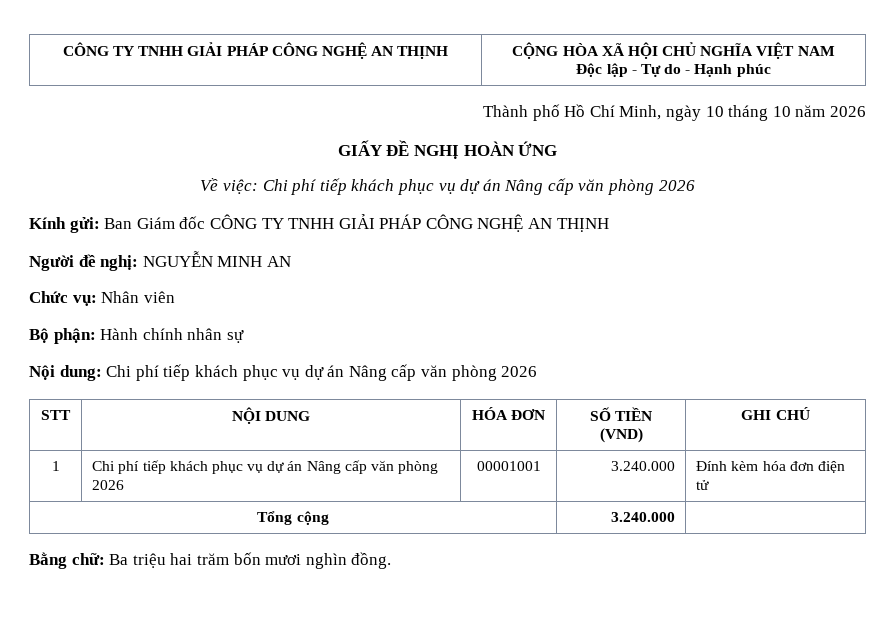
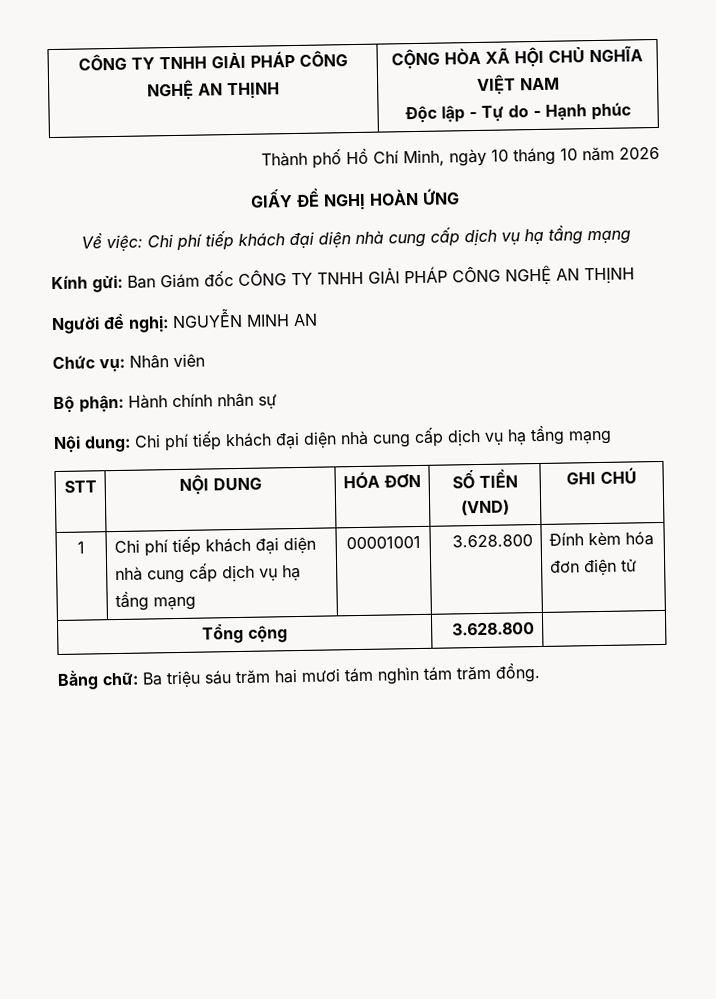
[397,178,695,195] phục vụ dự án Nâng cấp văn phòng 2026 -> [288,225,631,250] đại diện nhà cung cấp dịch vụ hạ tầng mạng
[242,364,538,381] phục vụ dự án Nâng cấp văn phòng 2026 -> [275,425,612,450] đại diện nhà cung cấp dịch vụ hạ tầng mạng
[211,460,439,474] [92,480,125,490] phục vụ dự án Nâng cấp văn phòng 2026 -> [254,536,316,555] [114,563,301,584] [114,591,196,612] đại diện nhà cung cấp dịch vụ hạ tầng mạng
[610,461,675,471] 3.240.000 -> [452,534,534,548] 3.628.800
[610,512,675,522] 3.240.000 -> [452,622,536,636] 3.628.800
[170,552,347,569] hai trăm bốn mươi nghìn -> [204,665,492,685] sáu trăm hai mươi tám nghìn tám trăm

